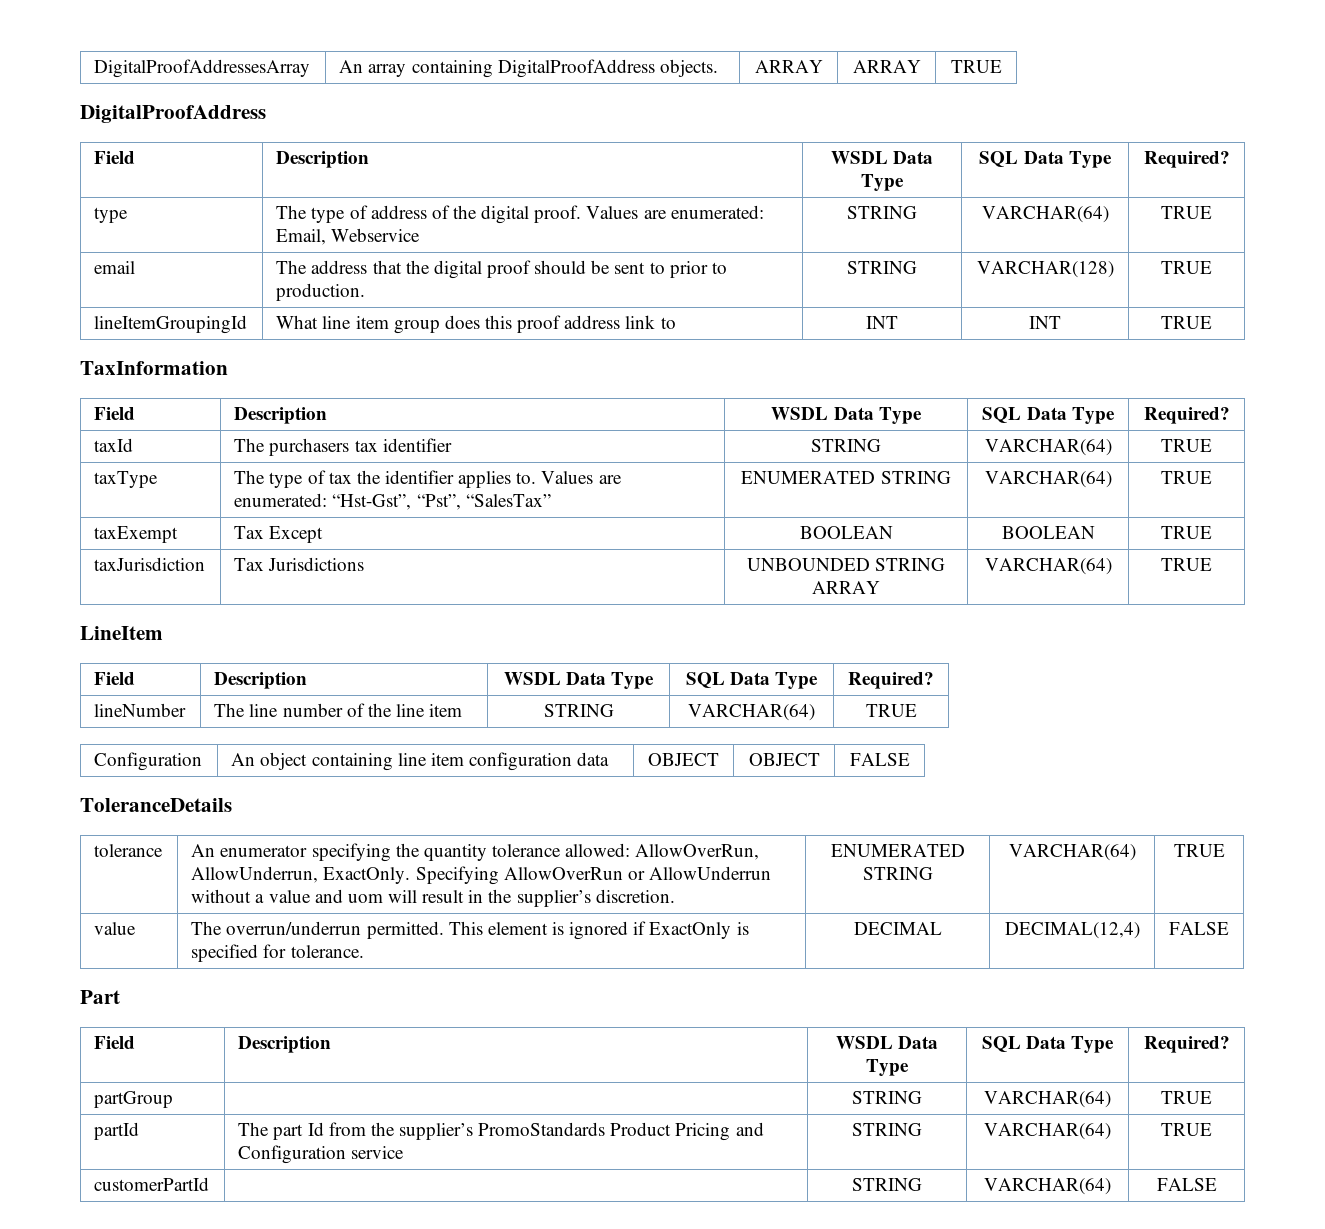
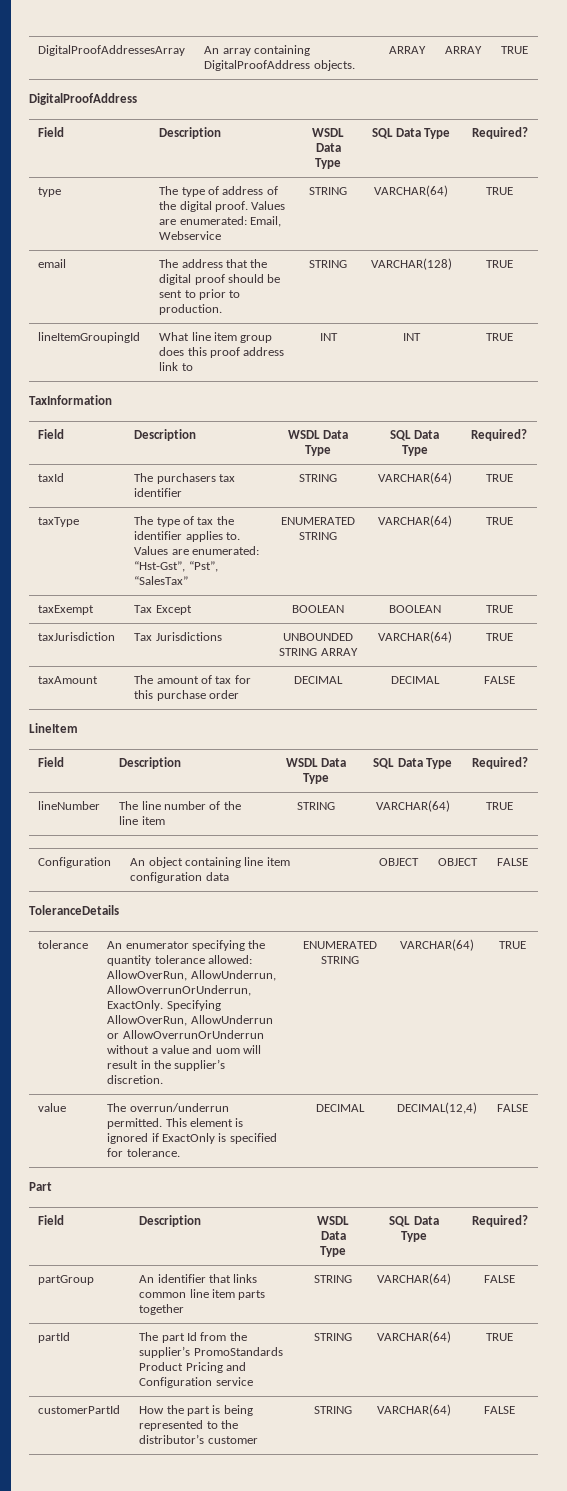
(1212, 564) none -> [38,676,99,684] [134,675,251,684] [134,690,240,701] [294,676,343,684] [390,676,440,684] [483,676,515,684] // taxAmount | The amount of tax for this purchase order | DECIMAL | DECIMAL | FALSE
(319, 874) none -> [107,985,252,996] AllowOverrunOrUnderrun,
[503,866,771,880] AllowOverRun or AllowUnderrun -> [107,1015,273,1026] [107,1030,264,1039] AllowOverRun, AllowUnderrun or AllowOverrunOrUnderrun
[852,1091,922,1104] [984,1091,1111,1108] [1161,1091,1212,1104] | STRING | VARCHAR(64) | TRUE -> [139,1274,258,1283] [139,1289,266,1300] [139,1304,185,1315] [314,1275,352,1283] [377,1273,451,1285] [484,1275,515,1283] An identifier that links common line item parts together | STRING | VARCHAR(64) | FALSE
(210, 1184) none -> [139,1405,253,1416] [139,1420,239,1431] [139,1434,258,1444] How the part is being represented to the distributor’s customer

